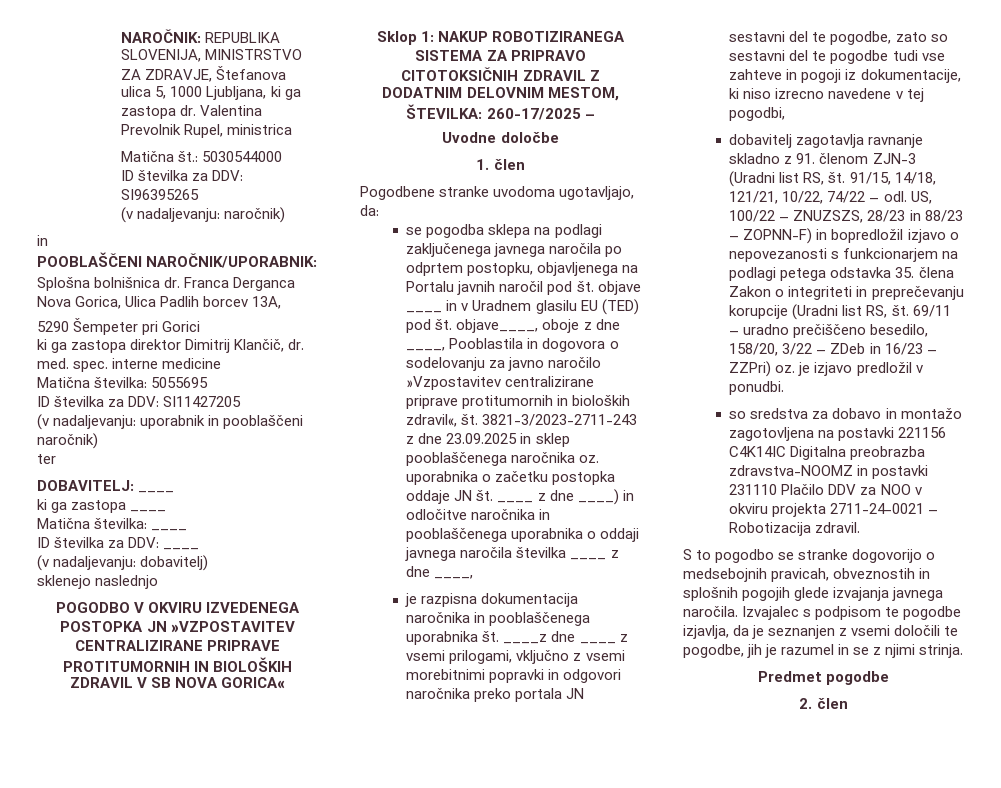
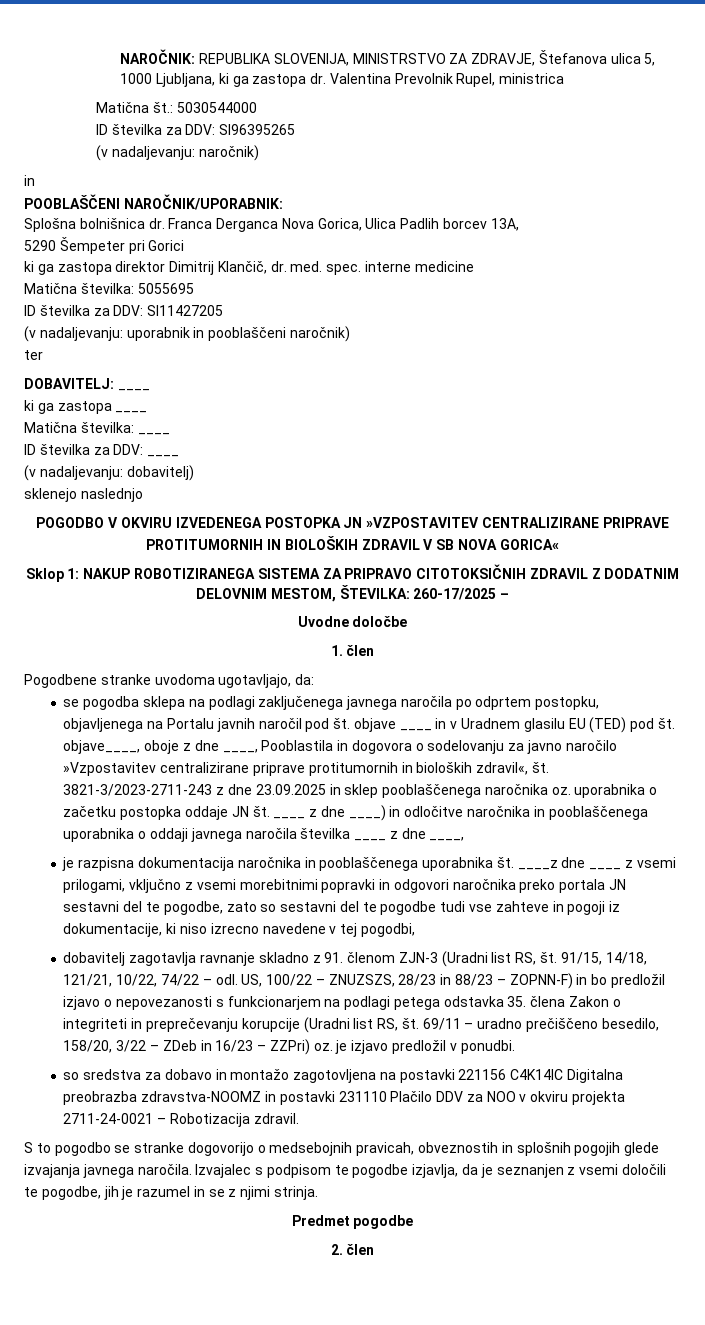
[831,229,904,243] bopredložil -> [591,974,665,988] bo predložil

